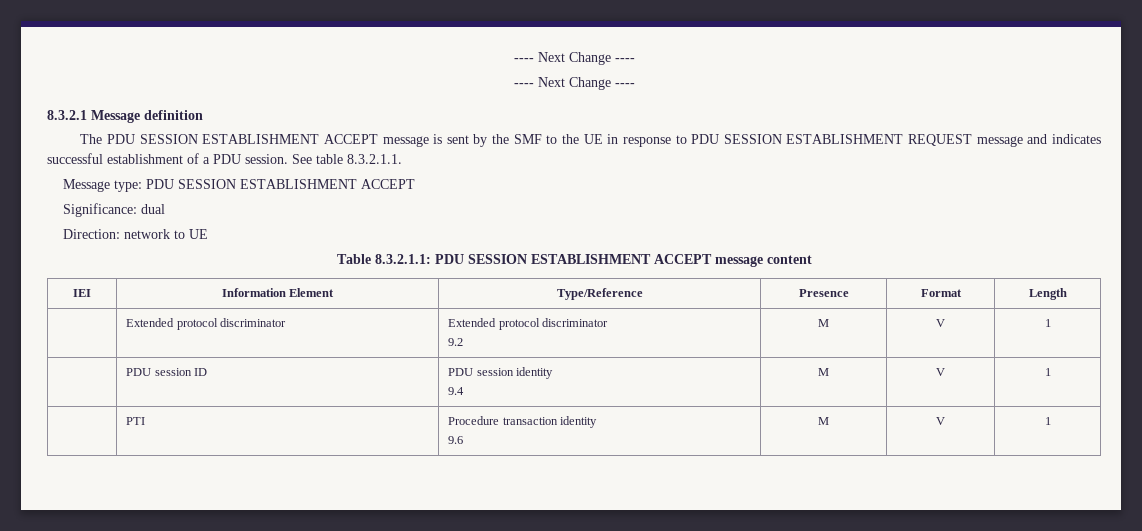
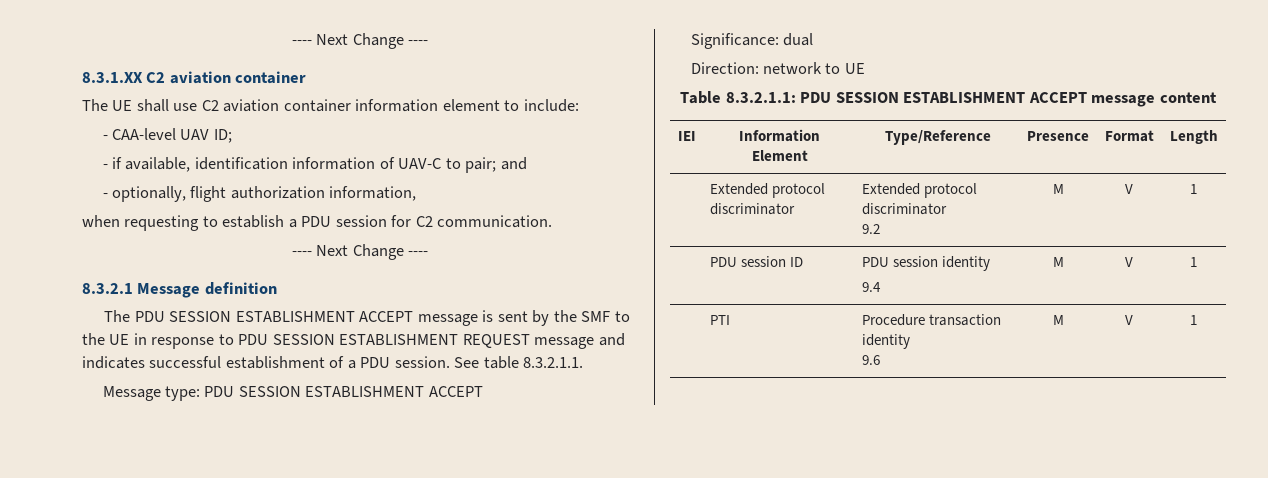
[513,52,635,65] ---- Next Change ---- -> [291,33,429,49] [82,71,307,84] [82,99,579,112] [102,128,232,143] [102,157,527,173] [102,186,417,202] [82,215,553,231] ---- Next Change ---- // 8.3.1.XX C2 aviation container // The UE shall use C2 aviation container information element to include: // - CAA-level UAV ID; // - if available, identification information of UAV-C to pair; and // - optionally, flight authorization information, // when requesting to establish a PDU session for C2 communication.

